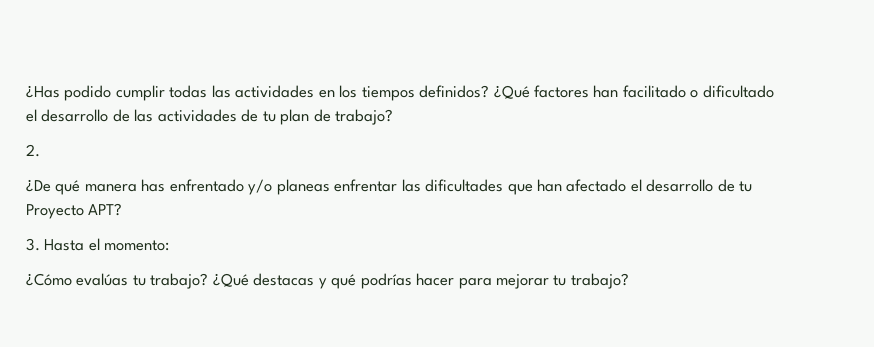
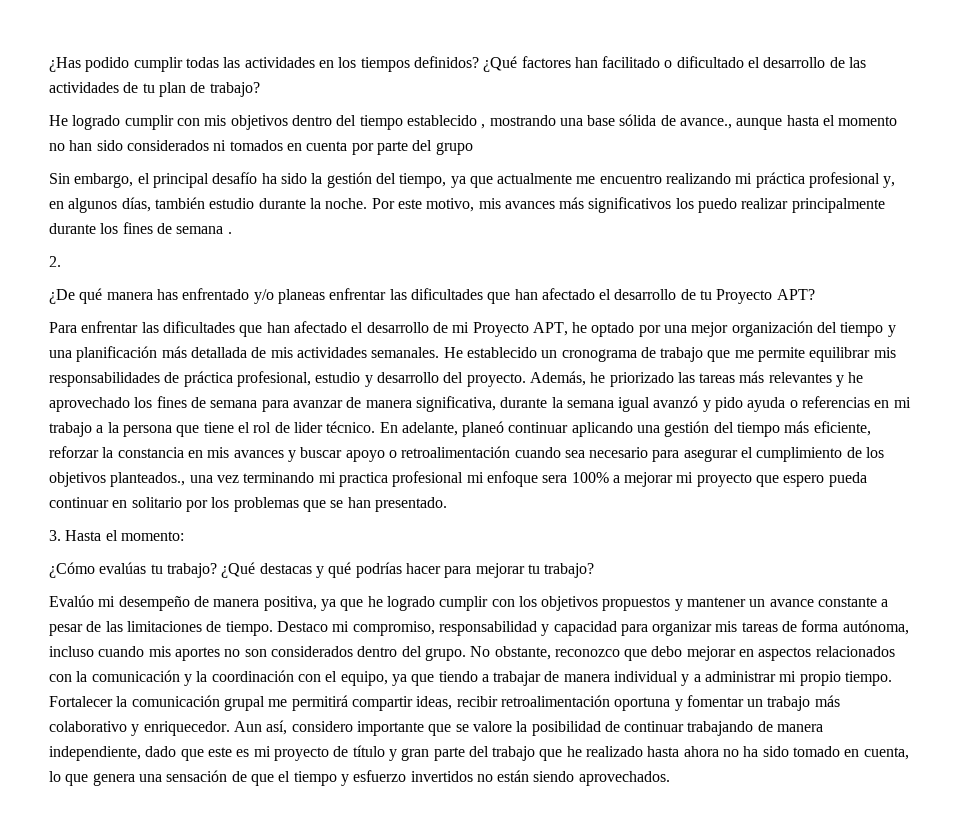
(394, 117) none -> [49,114,898,130] [49,140,473,155] [49,172,896,188] [49,197,885,213] [49,222,232,234] // He logrado cumplir con mis objetivos dentro del tiempo establecido , mostrando una base sólida de avance., aunque hasta el momento no han sido considerados ni tomados en cuenta por parte del grupo // Sin embargo, el principal desafío ha sido la gestión del tiempo, ya que actualmente me encuentro realizando mi práctica profesional y, en algunos días, también estudio durante la noche. Por este motivo, mis avances más significativos los puedo realizar principalmente durante los fines de semana .
(123, 209) none -> [49,321,896,337] [49,346,896,362] [49,371,864,387] [49,396,911,412] [49,421,871,437] [49,446,885,462] [49,471,867,487] [49,497,447,512] // Para enfrentar las dificultades que han afectado el desarrollo de mi Proyecto APT, he optado por una mejor organización del tiempo y una planificación más detallada de mis actividades semanales. He establecido un cronograma de trabajo que me permite equilibrar mis responsabilidades de práctica profesional, estudio y desarrollo del proyecto. Además, he priorizado las tareas más relevantes y he aprovechado los fines de semana para avanzar de manera significativa, durante la semana igual avanzó y pido ayuda o referencias en mi trabajo a la persona que tiene el rol de lider técnico. En adelante, planeó continuar aplicando una gestión del tiempo más eficiente, reforzar la constancia en mis avances y buscar apoyo o retroalimentación cuando sea necesario para asegurar el cumplimiento de los objetivos planteados., una vez terminando mi practica profesional mi enfoque sera 100% a mejorar mi proyecto que espero pueda continuar en solitario por los problemas que se han presentado.
(629, 281) none -> [49,595,889,611] [49,620,909,636] [49,646,895,661] [49,670,893,686] [49,695,840,711] [49,720,824,736] [49,745,909,761] [49,770,670,786] // Evalúo mi desempeño de manera positiva, ya que he logrado cumplir con los objetivos propuestos y mantener un avance constante a pesar de las limitaciones de tiempo. Destaco mi compromiso, responsabilidad y capacidad para organizar mis tareas de forma autónoma, incluso cuando mis aportes no son considerados dentro del grupo. No obstante, reconozco que debo mejorar en aspectos relacionados con la comunicación y la coordinación con el equipo, ya que tiendo a trabajar de manera individual y a administrar mi propio tiempo. Fortalecer la comunicación grupal me permitirá compartir ideas, recibir retroalimentación oportuna y fomentar un trabajo más colaborativo y enriquecedor. Aun así, considero importante que se valore la posibilidad de continuar trabajando de manera independiente, dado que este es mi proyecto de título y gran parte del trabajo que he realizado hasta ahora no ha sido tomado en cuenta, lo que genera una sensación de que el tiempo y esfuerzo invertidos no están siendo aprovechados.

